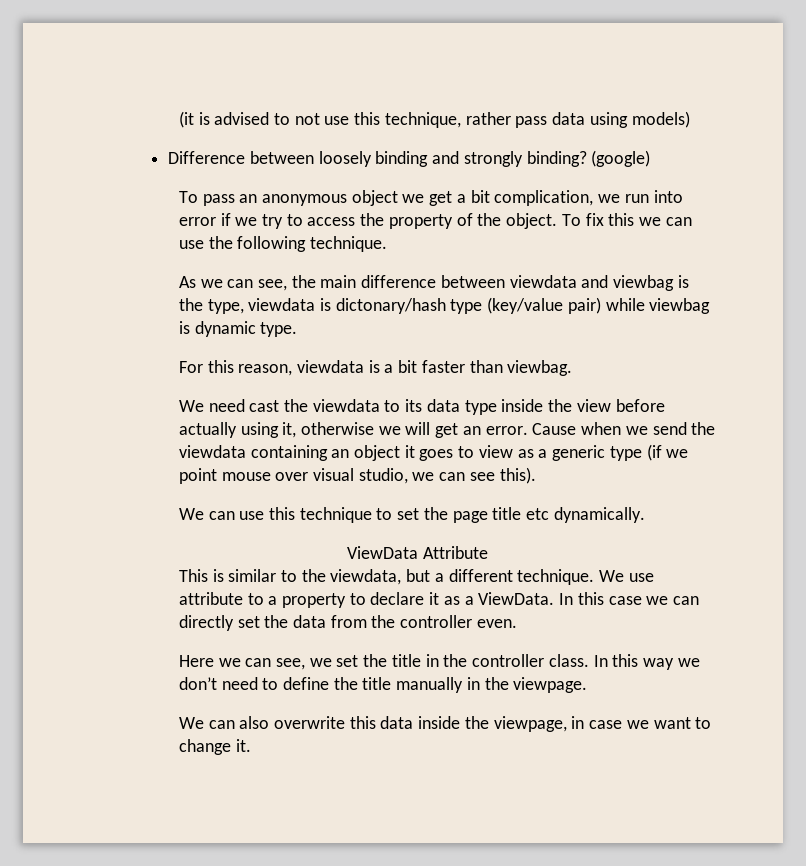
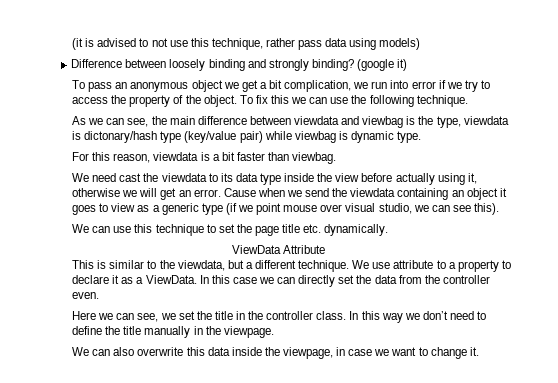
[591,150,651,167] (google) -> [356,59,408,71] (google it)
[526,508,550,520] etc -> [303,224,322,233] etc.

